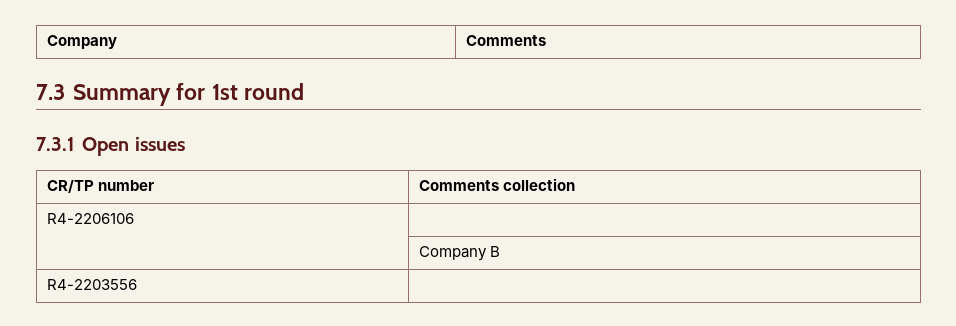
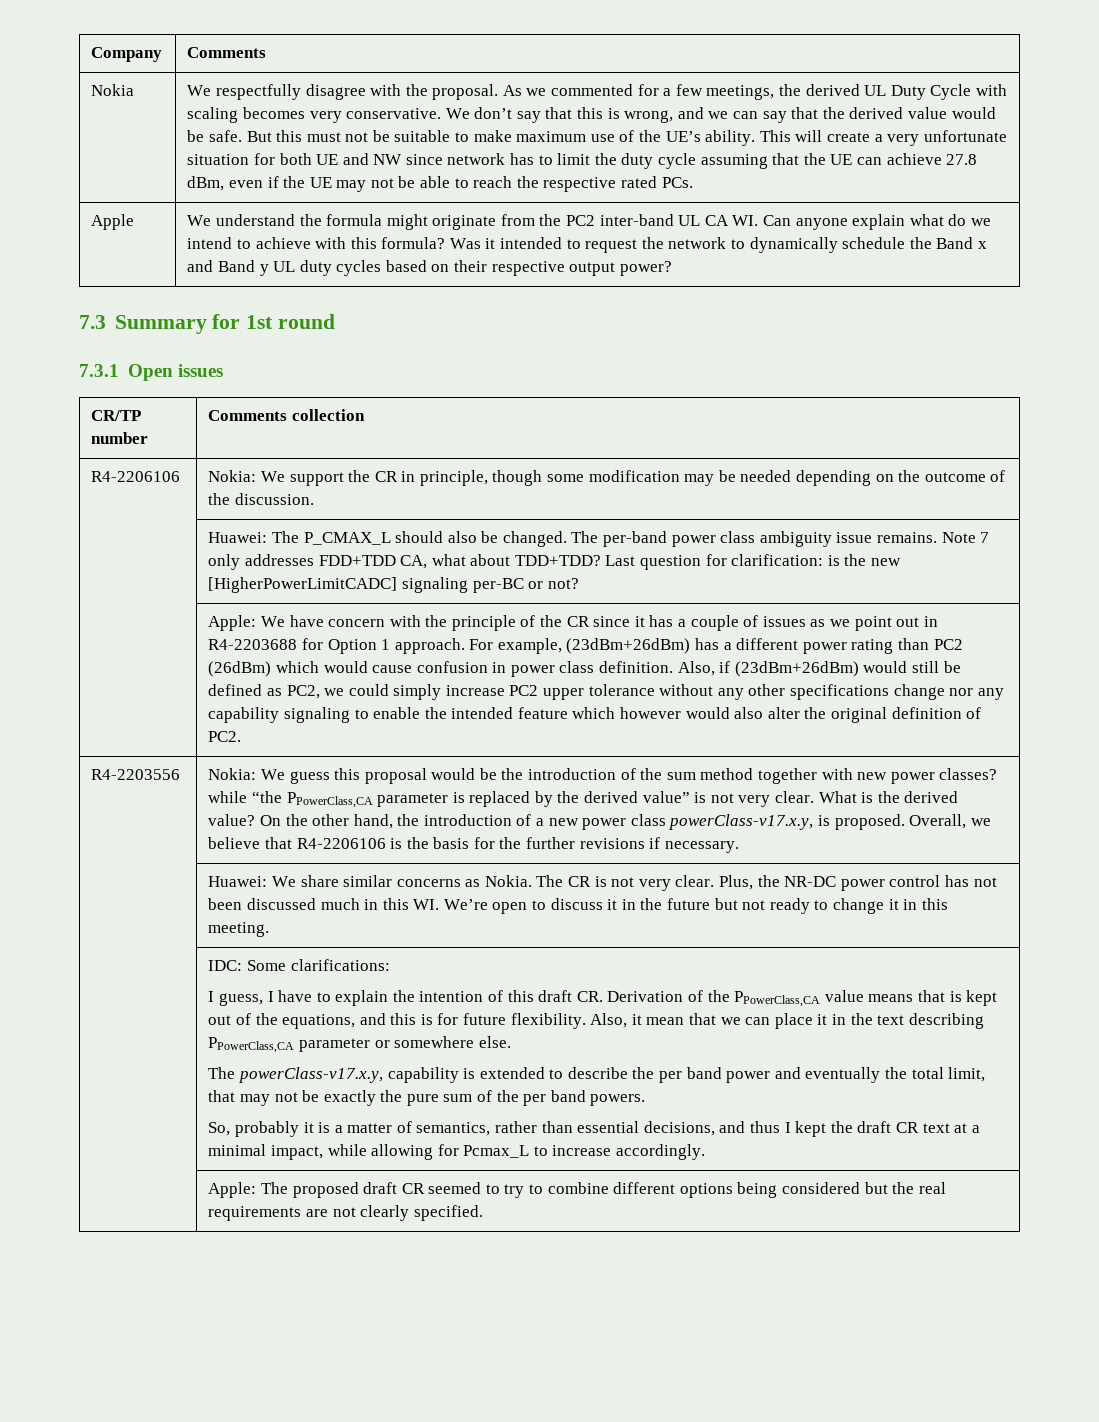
(546, 40) none -> [91,84,135,96] [187,84,1007,100] [187,107,996,123] [187,130,1007,146] [187,153,978,169] [187,176,693,192] [91,214,135,230] [187,214,991,230] [187,237,987,253] [187,260,672,276] // Nokia | We respectfully disagree with the proposal. As we commented for a few meetings, the derived UL Duty Cycle with scaling becomes very conservative. We don’t say that this is wrong, and we can say that the derived value would be safe. But this must not be suitable to make maximum use of the UE’s ability. This will create a very unfortunate situation for both UE and NW since network has to limit the duty cycle assuming that the UE can achieve 27.8 dBm, even if the UE may not be able to reach the respective rated PCs. // Apple | We understand the formula might originate from the PC2 inter-band UL CA WI. Can anyone explain what do we intend to achieve with this formula? Was it intended to request the network to dynamically schedule the Band x and Band y UL duty cycles based on their respective output power?
[418,246,501,261] [46,279,137,290] // | Company B // R4-2203556 | -> [208,470,1006,486] [208,493,314,505] [208,531,990,547] [208,554,901,570] [208,577,579,593] [208,615,938,631] [208,638,963,654] [208,661,961,677] [208,684,1004,700] [208,707,982,723] [208,731,242,742] [91,769,181,780] [208,768,998,784] [208,791,959,808] [208,814,991,830] [208,837,739,853] [208,875,997,891] [208,898,948,914] [208,922,270,937] [208,959,390,971] [208,990,998,1007] [208,1013,984,1029] [208,1036,511,1053] [208,1067,986,1083] [208,1090,646,1106] [208,1121,980,1137] [208,1144,706,1160] [208,1182,946,1198] [208,1205,483,1221] Nokia: We support the CR in principle, though some modification may be needed depending on the outcome of the discussion. // | Huawei: The P_CMAX_L should also be changed. The per-band power class ambiguity issue remains. Note 7 only addresses FDD+TDD CA, what about TDD+TDD? Last question for clarification: is the new [HigherPowerLimitCADC] signaling per-BC or not? // | Apple: We have concern with the principle of the CR since it has a couple of issues as we point out in R4-2203688 for Option 1 approach. For example, (23dBm+26dBm) has a different power rating than PC2 (26dBm) which would cause confusion in power class definition. Also, if (23dBm+26dBm) would still be defined as PC2, we could simply increase PC2 upper tolerance without any other specifications change nor any capability signaling to enable the intended feature which however would also alter the original definition of PC2. // R4-2203556 | Nokia: We guess this proposal would be the introduction of the sum method together with new power classes? while “the PPowerClass,CA parameter is replaced by the derived value” is not very clear. What is the derived value? On the other hand, the introduction of a new power class powerClass-v17.x.y, is proposed. Overall, we believe that R4-2206106 is the basis for the further revisions if necessary. // | Huawei: We share similar concerns as Nokia. The CR is not very clear. Plus, the NR-DC power control has not been discussed much in this WI. We’re open to discuss it in the future but not ready to change it in this meeting. // | IDC: Some clarifications: // I guess, I have to explain the intention of this draft CR. Derivation of the PPowerClass,CA value means that is kept out of the equations, and this is for future flexibility. Also, it mean that we can place it in the text describing PPowerClass,CA parameter or somewhere else. // The powerClass-v17.x.y, capability is extended to describe the per band power and eventually the total limit, that may not be exactly the pure sum of the per band powers. // So, probably it is a matter of semantics, rather than essential decisions, and thus I kept the draft CR text at a minimal impact, while allowing for Pcmax_L to increase accordingly. // | Apple: The proposed draft CR seemed to try to combine different options being considered but the real requirements are not clearly specified.

